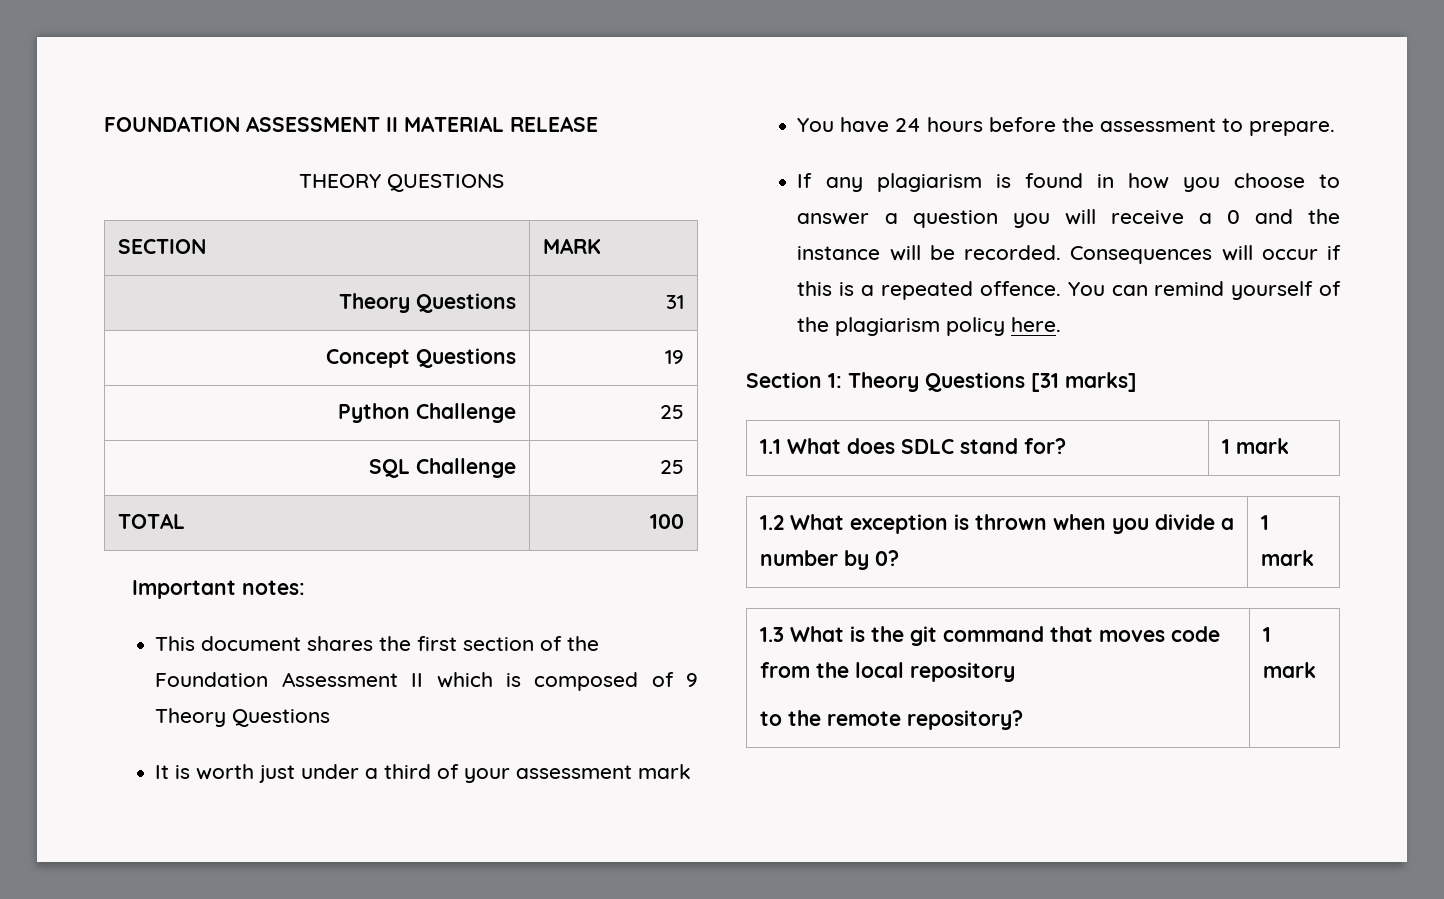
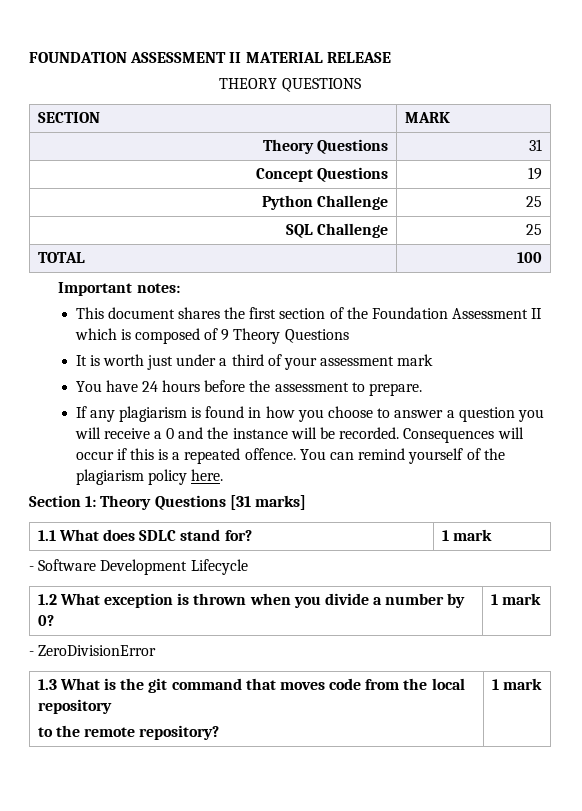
(1289, 446) none -> [29,559,248,575] // - Software Development Lifecycle
(1314, 558) none -> [29,645,157,656] // - ZeroDivisionError

